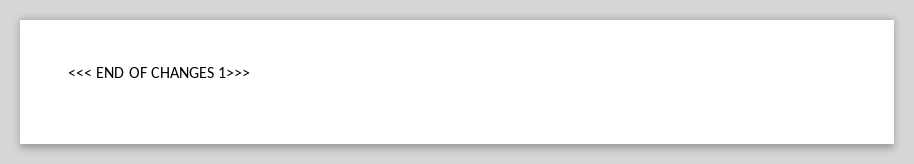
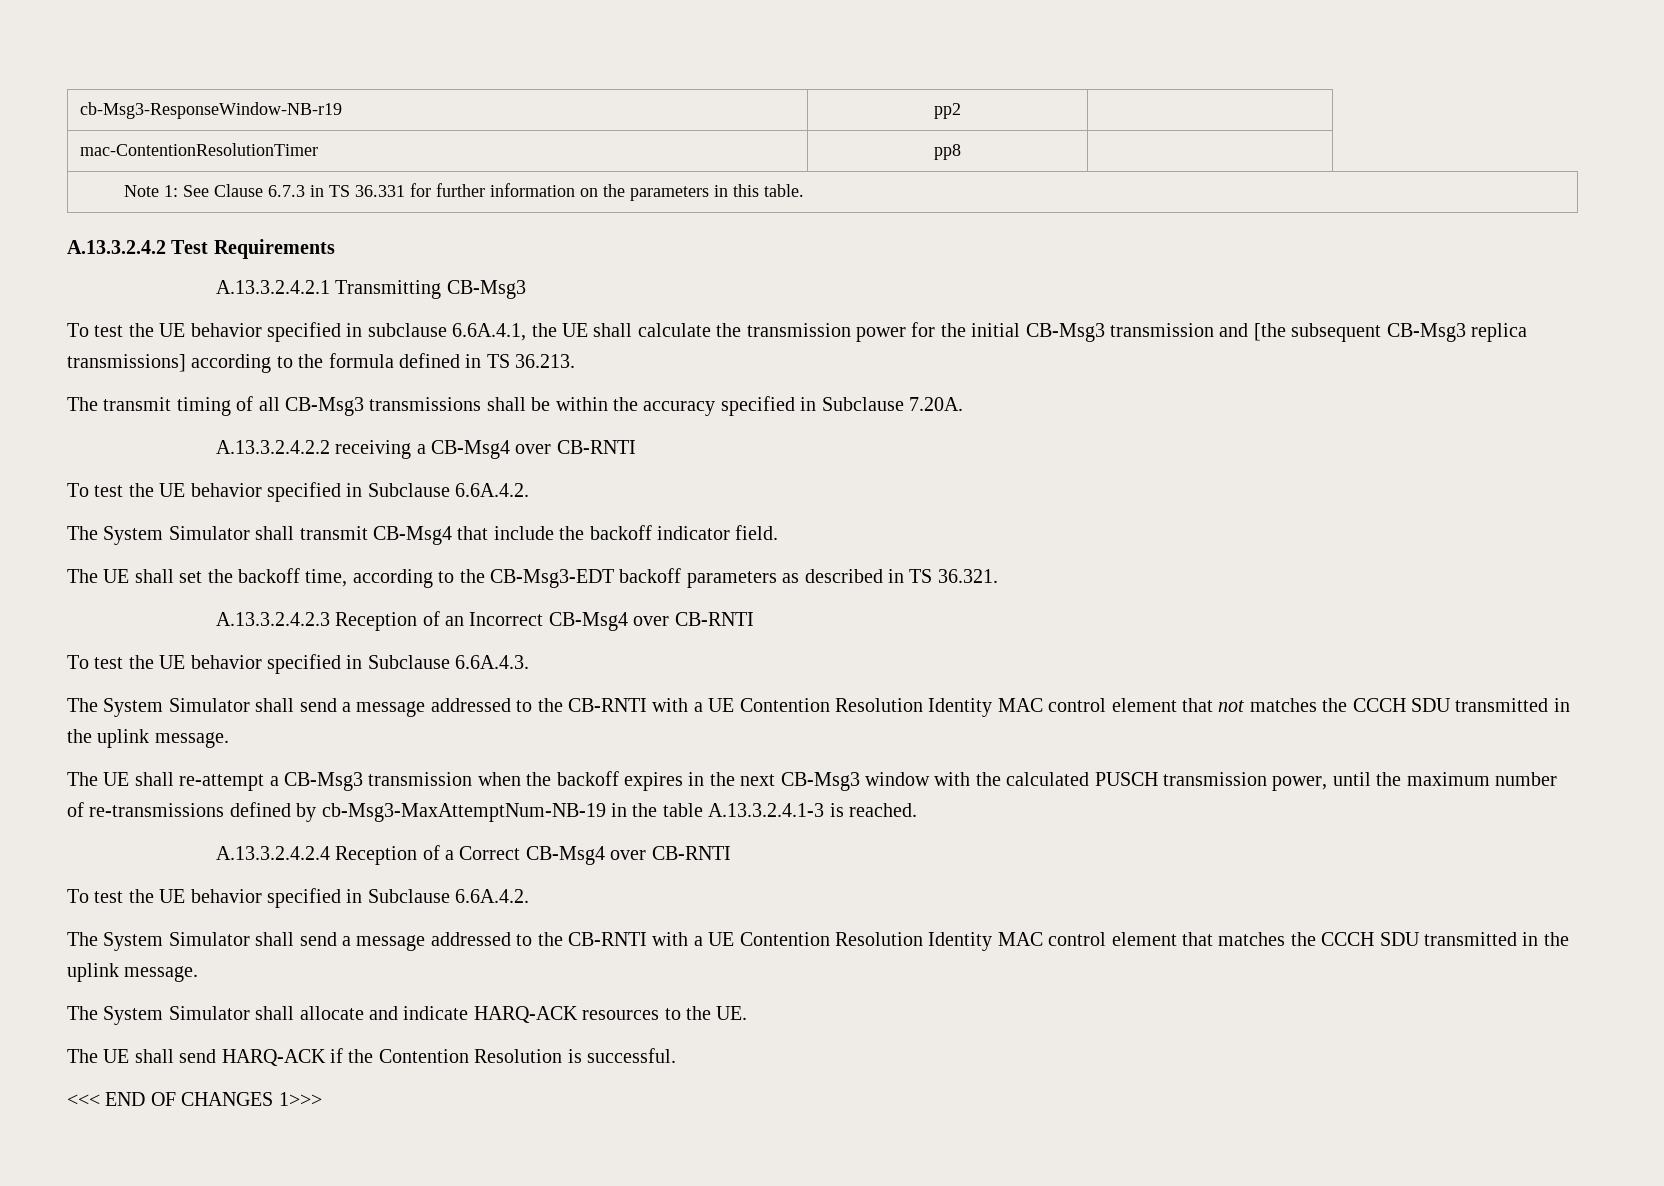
(68, 73) none -> [79,102,342,119] [934,103,961,119] [79,143,318,156] [934,144,961,160] [124,183,805,201] [67,239,335,259] [215,280,526,299] [67,322,1528,342] [67,353,576,373] [67,396,963,416] [215,440,636,459] [67,482,530,502] [67,525,779,545] [67,568,998,588] [215,611,754,631] [67,654,530,674] [67,698,1570,717] [67,729,229,748] [67,771,1558,791] [67,802,917,822] [215,845,731,865] [67,888,530,908] [67,932,1569,951] [67,963,199,982] [67,1006,748,1025] [67,1048,676,1066] cb-Msg3-ResponseWindow-NB-r19 | pp2 | // mac-ContentionResolutionTimer | pp8 | // Note 1: See Clause 6.7.3 in TS 36.331 for further information on the parameters in this table. // A.13.3.2.4.2 Test Requirements // A.13.3.2.4.2.1 Transmitting CB-Msg3 // To test the UE behavior specified in subclause 6.6A.4.1, the UE shall calculate the transmission power for the initial CB-Msg3 transmission and [the subsequent CB-Msg3 replica transmissions] according to the formula defined in TS 36.213. // The transmit timing of all CB-Msg3 transmissions shall be within the accuracy specified in Subclause 7.20A. // A.13.3.2.4.2.2 receiving a CB-Msg4 over CB-RNTI // To test the UE behavior specified in Subclause 6.6A.4.2. // The System Simulator shall transmit CB-Msg4 that include the backoff indicator field. // The UE shall set the backoff time, according to the CB-Msg3-EDT backoff parameters as described in TS 36.321. // A.13.3.2.4.2.3 Reception of an Incorrect CB-Msg4 over CB-RNTI // To test the UE behavior specified in Subclause 6.6A.4.3. // The System Simulator shall send a message addressed to the CB-RNTI with a UE Contention Resolution Identity MAC control element that not matches the CCCH SDU transmitted in the uplink message. // The UE shall re-attempt a CB-Msg3 transmission when the backoff expires in the next CB-Msg3 window with the calculated PUSCH transmission power, until the maximum number of re-transmissions defined by cb-Msg3-MaxAttemptNum-NB-19 in the table A.13.3.2.4.1-3 is reached. // A.13.3.2.4.2.4 Reception of a Correct CB-Msg4 over CB-RNTI // To test the UE behavior specified in Subclause 6.6A.4.2. // The System Simulator shall send a message addressed to the CB-RNTI with a UE Contention Resolution Identity MAC control element that matches the CCCH SDU transmitted in the uplink message. // The System Simulator shall allocate and indicate HARQ-ACK resources to the UE. // The UE shall send HARQ-ACK if the Contention Resolution is successful. //

